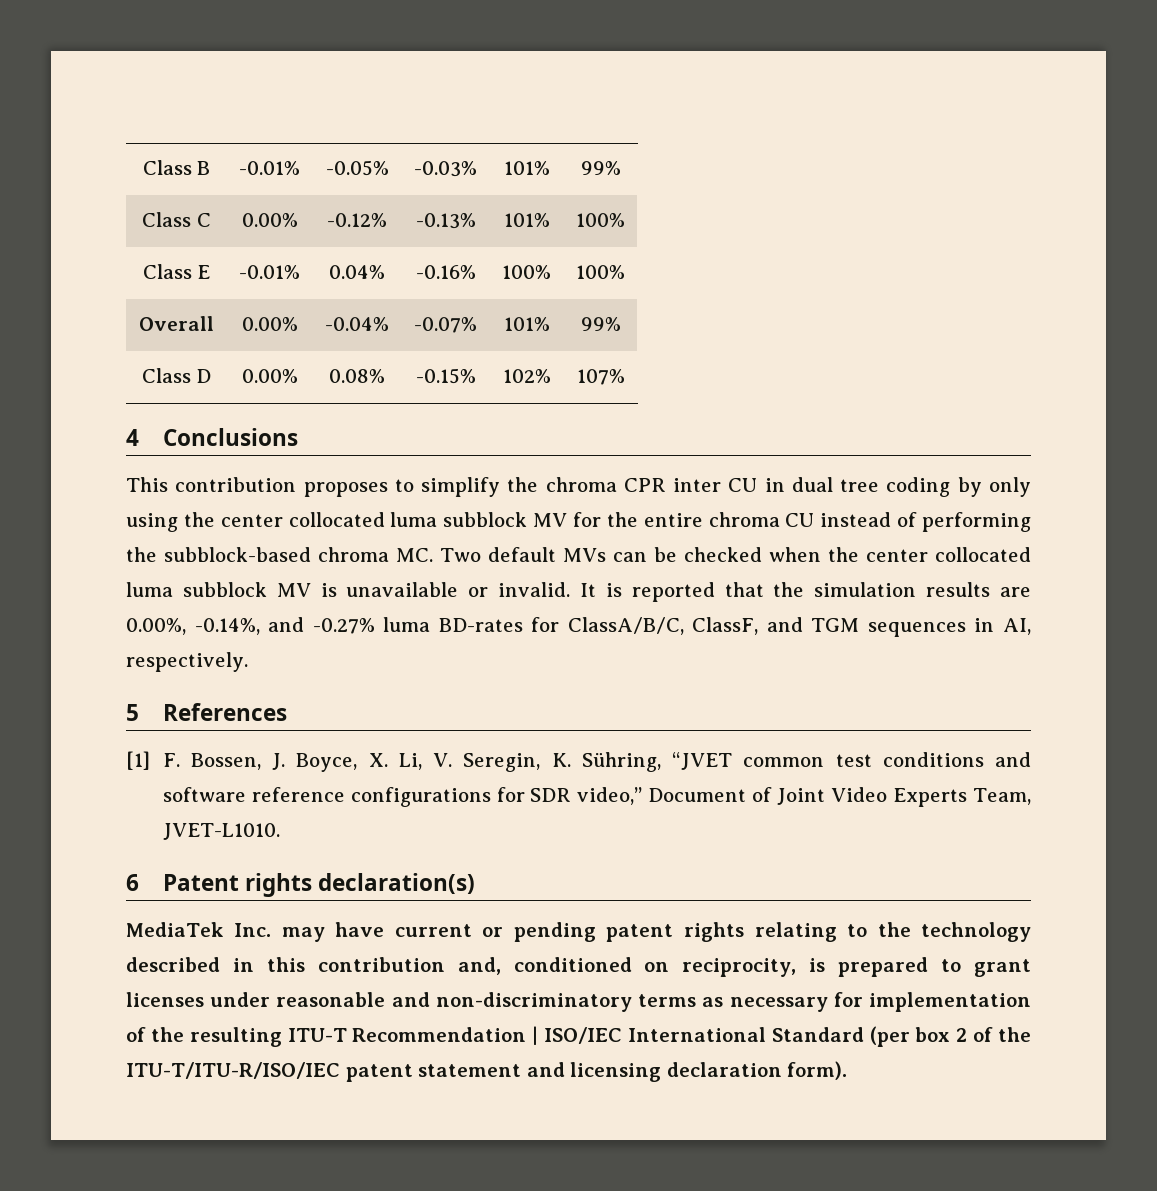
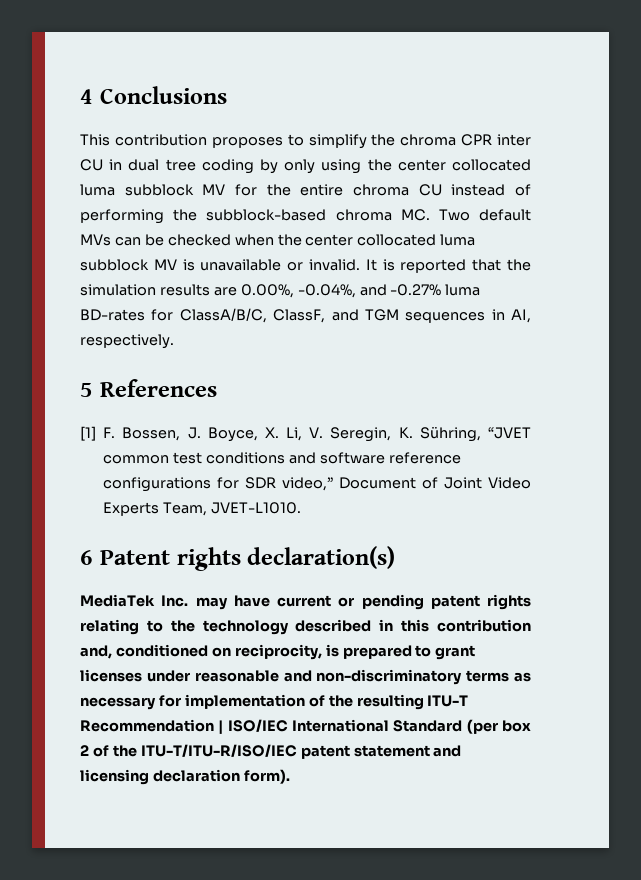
[142,160,211,175] [239,161,300,175] [325,160,389,176] [414,161,477,177] [503,161,550,175] [580,161,621,175] [142,212,211,227] [241,213,298,227] [327,213,387,227] [415,213,476,229] [503,213,550,227] [576,213,625,227] [142,264,211,279] [239,265,300,279] [329,265,385,279] [415,265,476,279] [502,265,551,279] [576,265,625,279] [139,316,214,331] [241,317,298,331] [325,317,389,331] [414,317,477,333] [503,317,550,331] [580,317,621,331] [141,368,212,383] [241,369,298,383] [329,369,385,383] [415,368,476,384] [502,369,551,383] [576,369,625,385] Class B | -0.01% | -0.05% | -0.03% | 101% | 99% // Class C | 0.00% | -0.12% | -0.13% | 101% | 100% // Class E | -0.01% | 0.04% | -0.16% | 100% | 100% // Overall | 0.00% | -0.04% | -0.07% | 101% | 99% // Class D | 0.00% | 0.08% | -0.15% | 102% | 107% // -> (80, 96) none
[194,618,260,635] -0.14%, -> [297,284,356,298] -0.04%,

